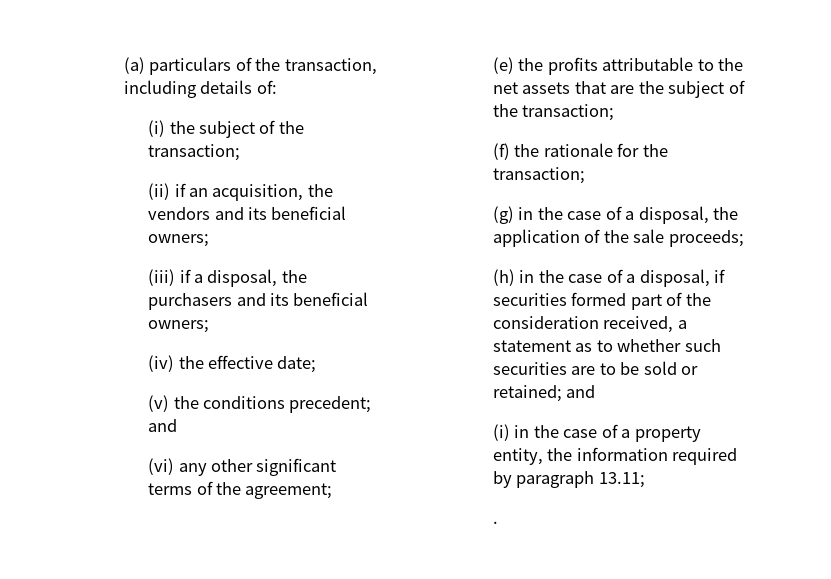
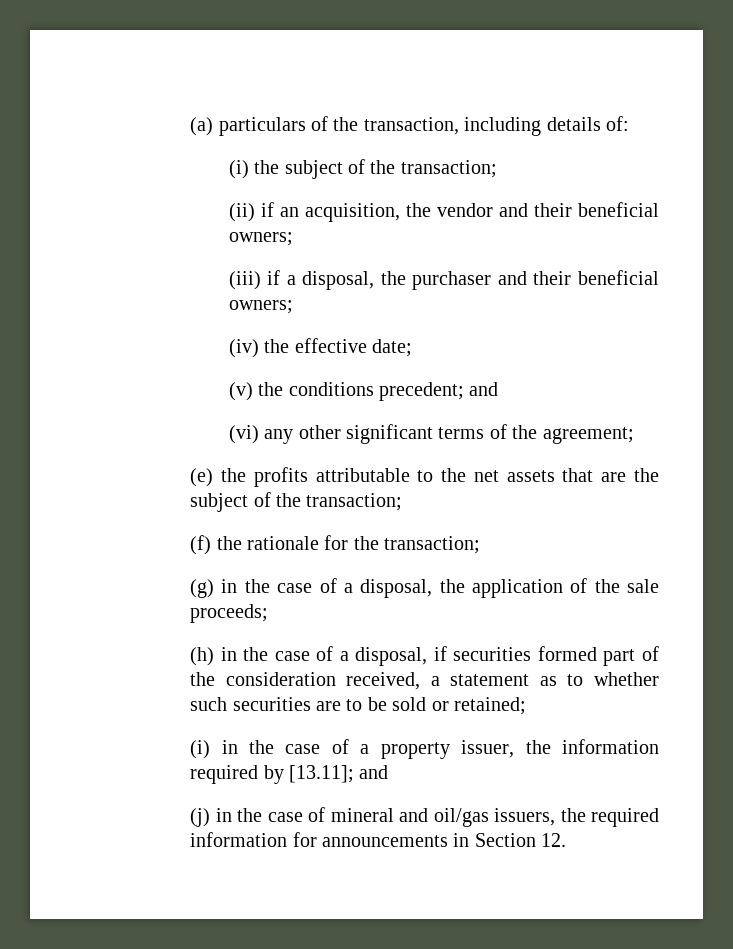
[148,207,268,220] vendors and its -> [436,203,572,217] vendor and their
[148,293,290,310] purchasers and its -> [412,271,572,290] purchaser and their
[566,385,596,398] and -> (526, 706) none
[492,448,543,465] entity, -> [461,740,515,758] issuer,
[516,471,645,488] [492,521,498,524] paragraph 13.11; // . -> [288,765,389,783] [190,807,660,827] [190,832,567,847] [13.11]; and // (j) in the case of mineral and oil/gas issuers, the required information for announcements in Section 12.

